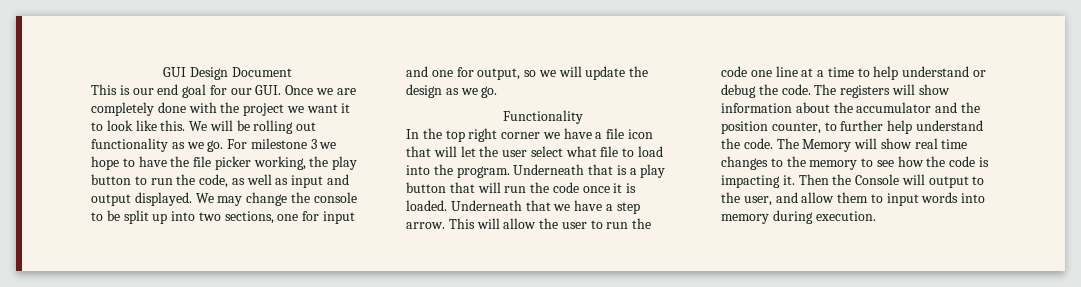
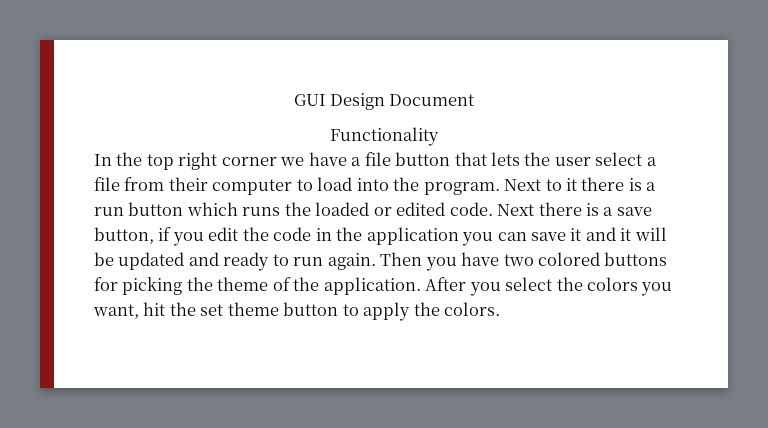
[91,84,356,98] [91,102,351,116] [91,120,317,134] [91,138,337,152] [91,156,358,170] [91,174,350,188] [91,192,357,206] [91,210,356,224] [406,66,649,80] [406,84,498,98] // This is our end goal for our GUI. Once we are completely done with the project we want it to look like this. We will be rolling out functionality as we go. For milestone 3 we hope to have the file picker working, the play button to run the code, as well as input and output displayed. We may change the console to be split up into two sections, one for input and one for output, so we will update the design as we go. -> (475, 100) none
[628,129,654,139] [406,146,619,157] icon that will let the user select what file -> [395,152,657,166] [94,177,293,195] button that lets the user select a file from their computer
[513,164,666,178] [406,182,637,193] [406,200,640,214] [406,218,652,229] [721,66,987,80] [721,84,950,98] [721,102,980,113] [721,120,983,134] [721,138,968,152] [721,156,990,170] [721,174,985,188] [721,192,986,206] [721,210,876,224] Underneath that is a play button that will run the code once it is loaded. Underneath that we have a step arrow. This will allow the user to run the code one line at a time to help understand or debug the code. The registers will show information about the accumulator and the position counter, to further help understand the code. The Memory will show real time changes to the memory to see how the code is impacting it. Then the Console will output to the user, and allow them to input words into memory during execution. -> [504,177,657,191] [94,202,652,216] [94,227,667,246] [94,252,668,271] [94,277,673,296] [93,302,501,321] Next to it there is a run button which runs the loaded or edited code. Next there is a save button, if you edit the code in the application you can save it and it will be updated and ready to run again. Then you have two colored buttons for picking the theme of the application. After you select the colors you want, hit the set theme button to apply the colors.

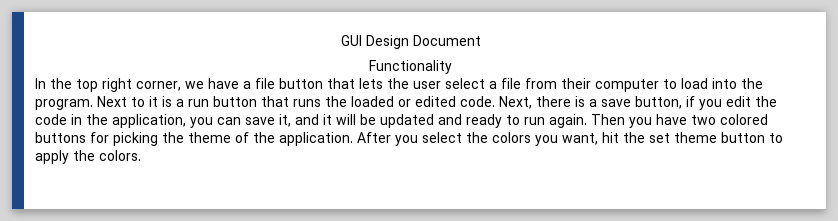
[221,157,277,166] corner -> [136,81,181,91] corner,
[581,177,625,191] there -> (158, 101) none
[186,202,238,216] which -> [261,96,289,107] that
[497,204,535,216] Next -> [499,96,532,109] Next,
[366,227,459,245] application -> [112,114,186,128] application,
[570,228,582,241] it -> [279,114,291,127] it,

